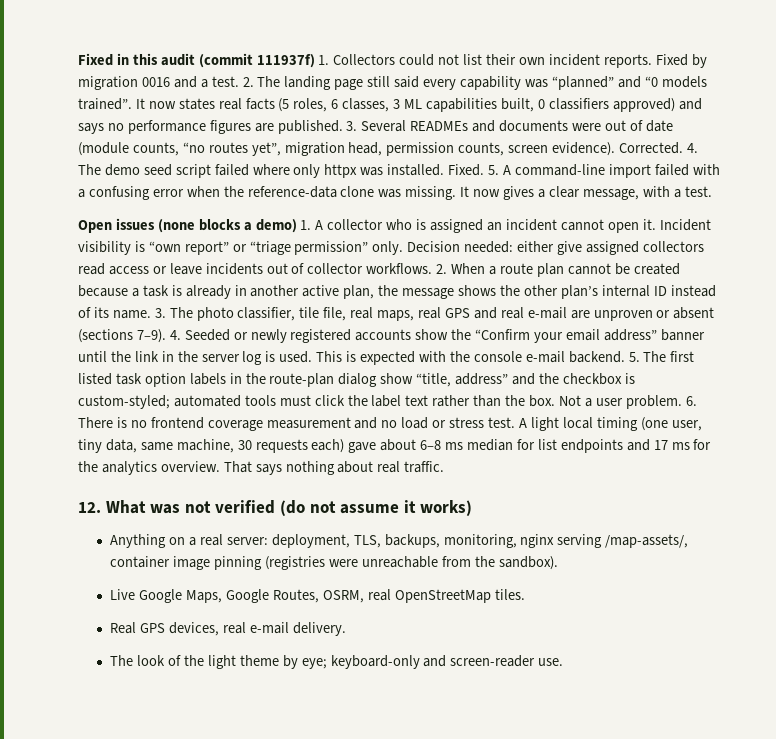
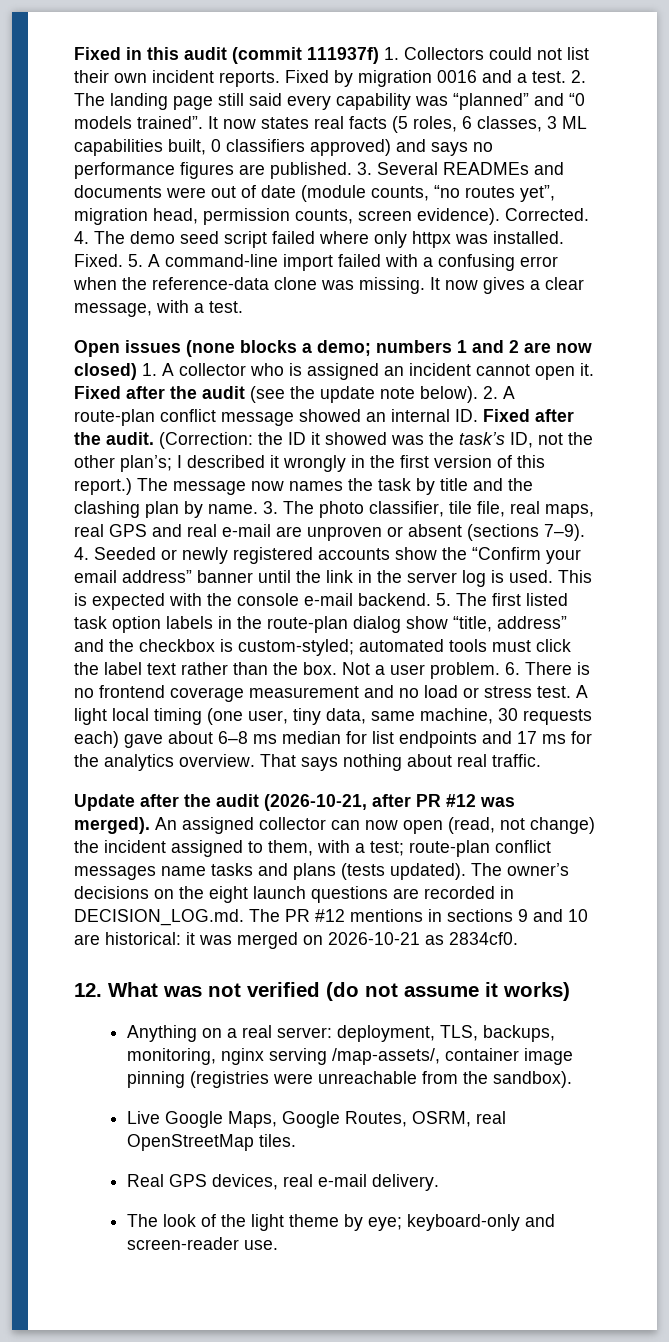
[255,219,297,233] demo) -> [317,340,592,356] [74,363,137,380] demo; numbers 1 and 2 are now closed)
[659,219,711,231] [78,241,704,255] [78,263,680,277] [78,285,716,299] [78,307,109,318] Incident visibility is “own report” or “triage permission” only. Decision needed: either give assigned collectors read access or leave incidents out of collector workflows. 2. When a route plan cannot be created because a task is already in another active plan, the message shows the other plan’s internal ID instead of its -> [74,386,515,403] [74,409,574,426] [74,432,593,449] [74,455,545,472] [74,478,533,495] [74,501,203,518] Fixed after the audit (see the update note below). 2. A route-plan conflict message showed an internal ID. Fixed after the audit. (Correction: the ID it showed was the task’s ID, not the other plan’s; I described it wrongly in the first version of this report.) The message now names the task by title and the clashing plan by
(445, 467) none -> [74,794,515,811] [74,817,595,834] [74,840,551,857] [74,863,569,880] [74,886,514,903] [74,909,588,926] [74,932,518,949] // Update after the audit (2026-10-21, after PR #12 was merged). An assigned collector can now open (read, not change) the incident assigned to them, with a test; route-plan conflict messages name tasks and plans (tests updated). The owner’s decisions on the eight launch questions are recorded in DECISION_LOG.md. The PR #12 mentions in sections 9 and 10 are historical: it was merged on 2026-10-21 as 2834cf0.

